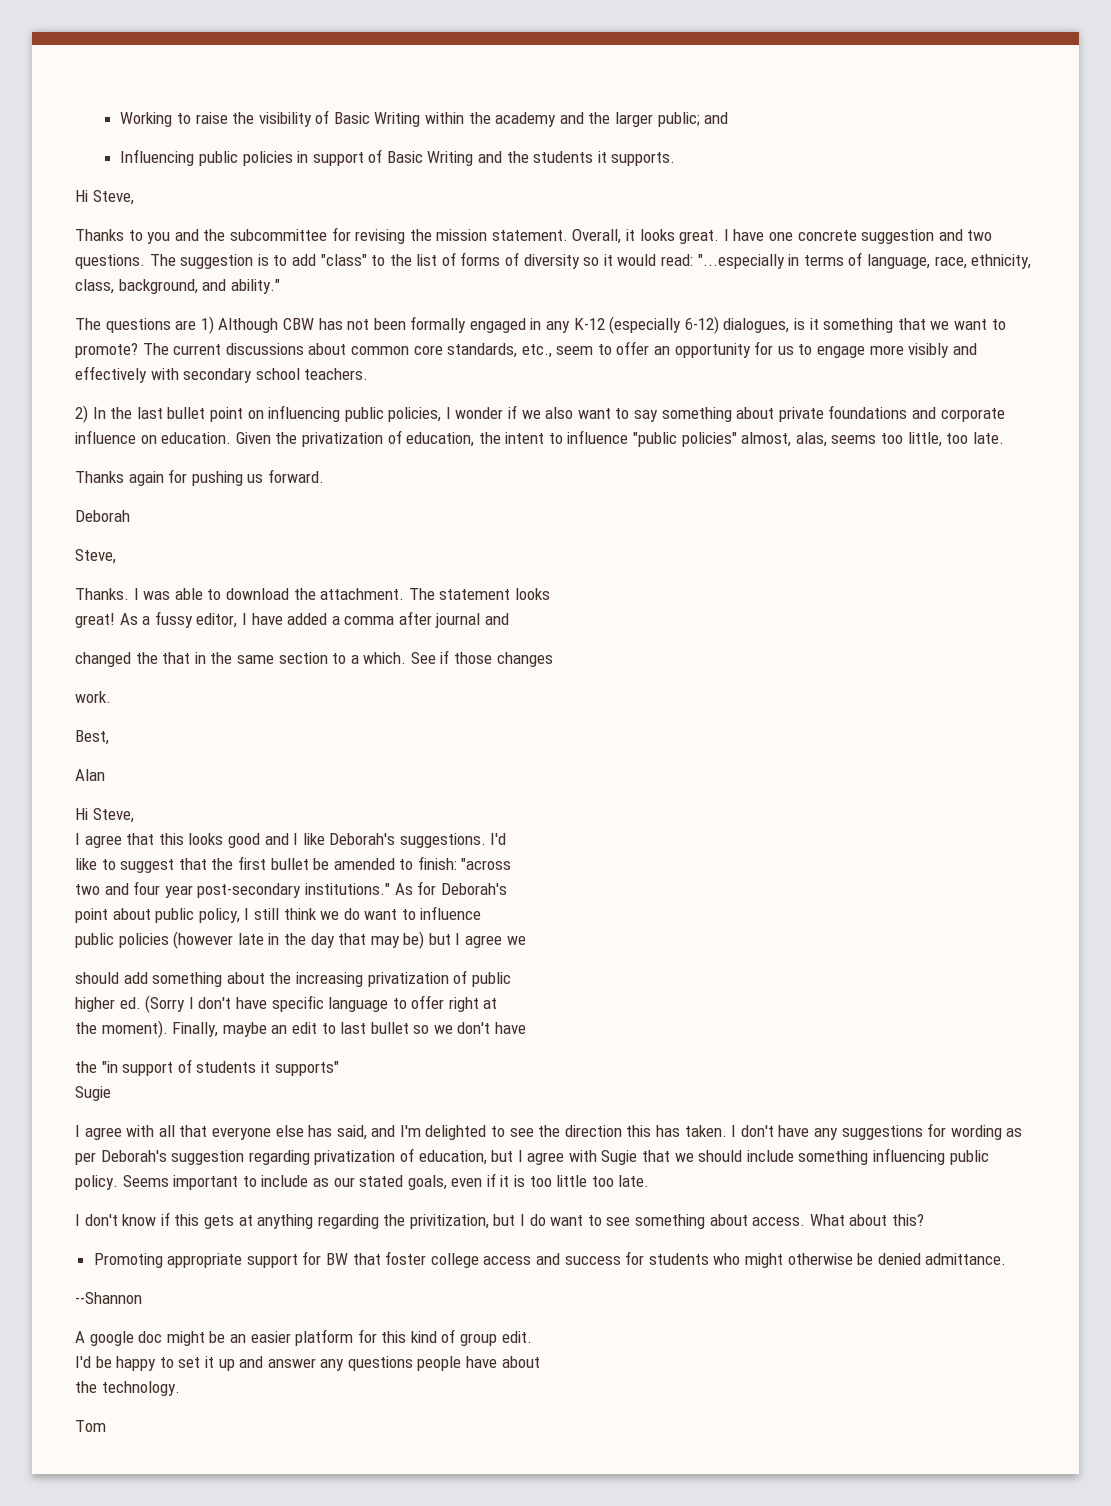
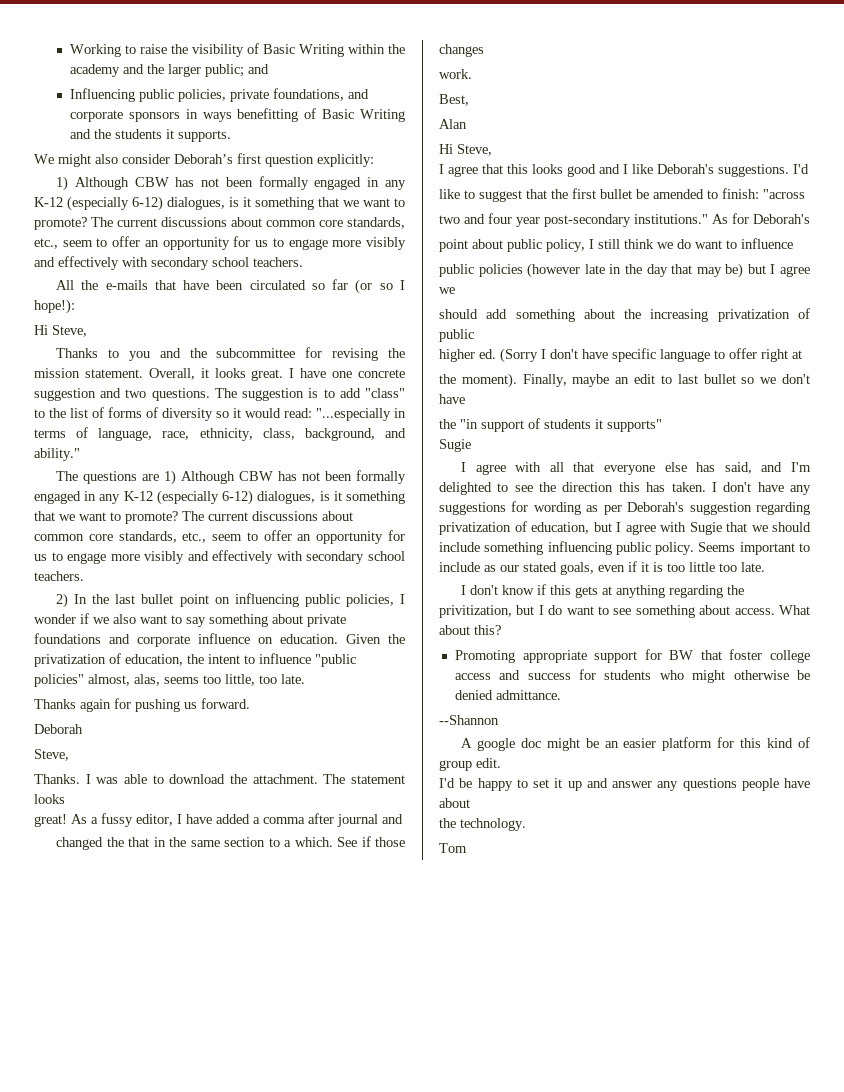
[242,151,364,166] policies in support -> [177,88,369,102] [69,108,299,122] policies, private foundations, and corporate sponsors in ways benefitting
(676, 159) none -> [34,153,374,167] [56,176,406,191] [34,196,405,211] [34,217,405,230] [34,236,406,250] [34,256,303,270] [56,279,405,294] [34,299,75,314] // We might also consider Deborah’s first question explicitly: // 1) Although CBW has not been formally engaged in any K-12 (especially 6-12) dialogues, is it something that we want to promote? The current discussions about common core standards, etc., seem to offer an opportunity for us to engage more visibly and effectively with secondary school teachers. // All the e-mails that have been circulated so far (or so I hope!):

